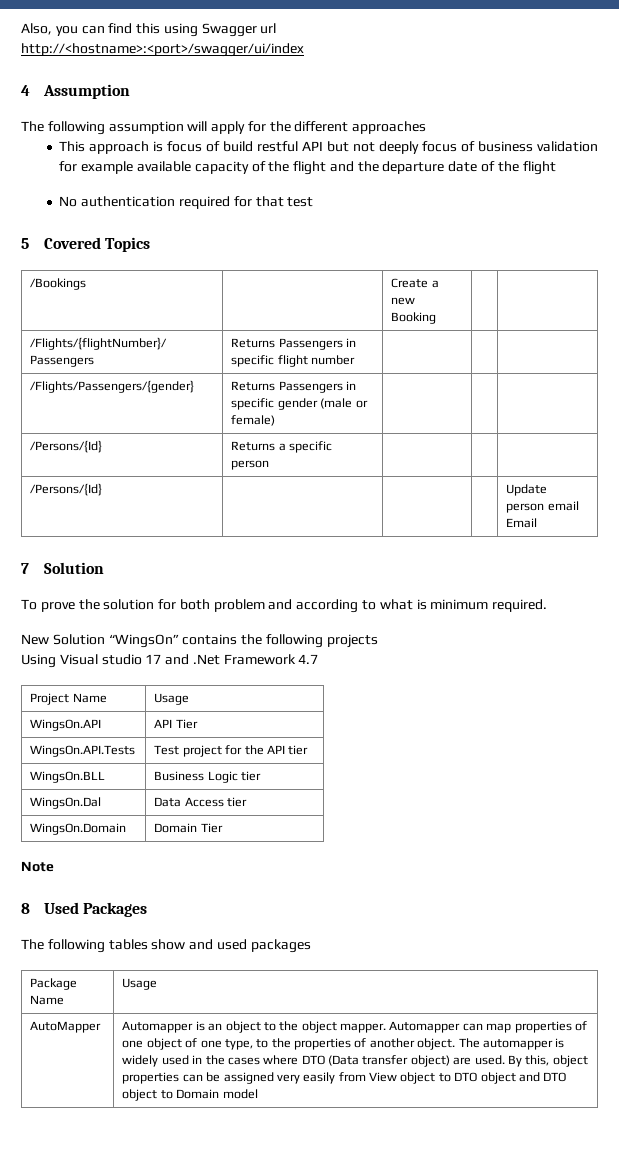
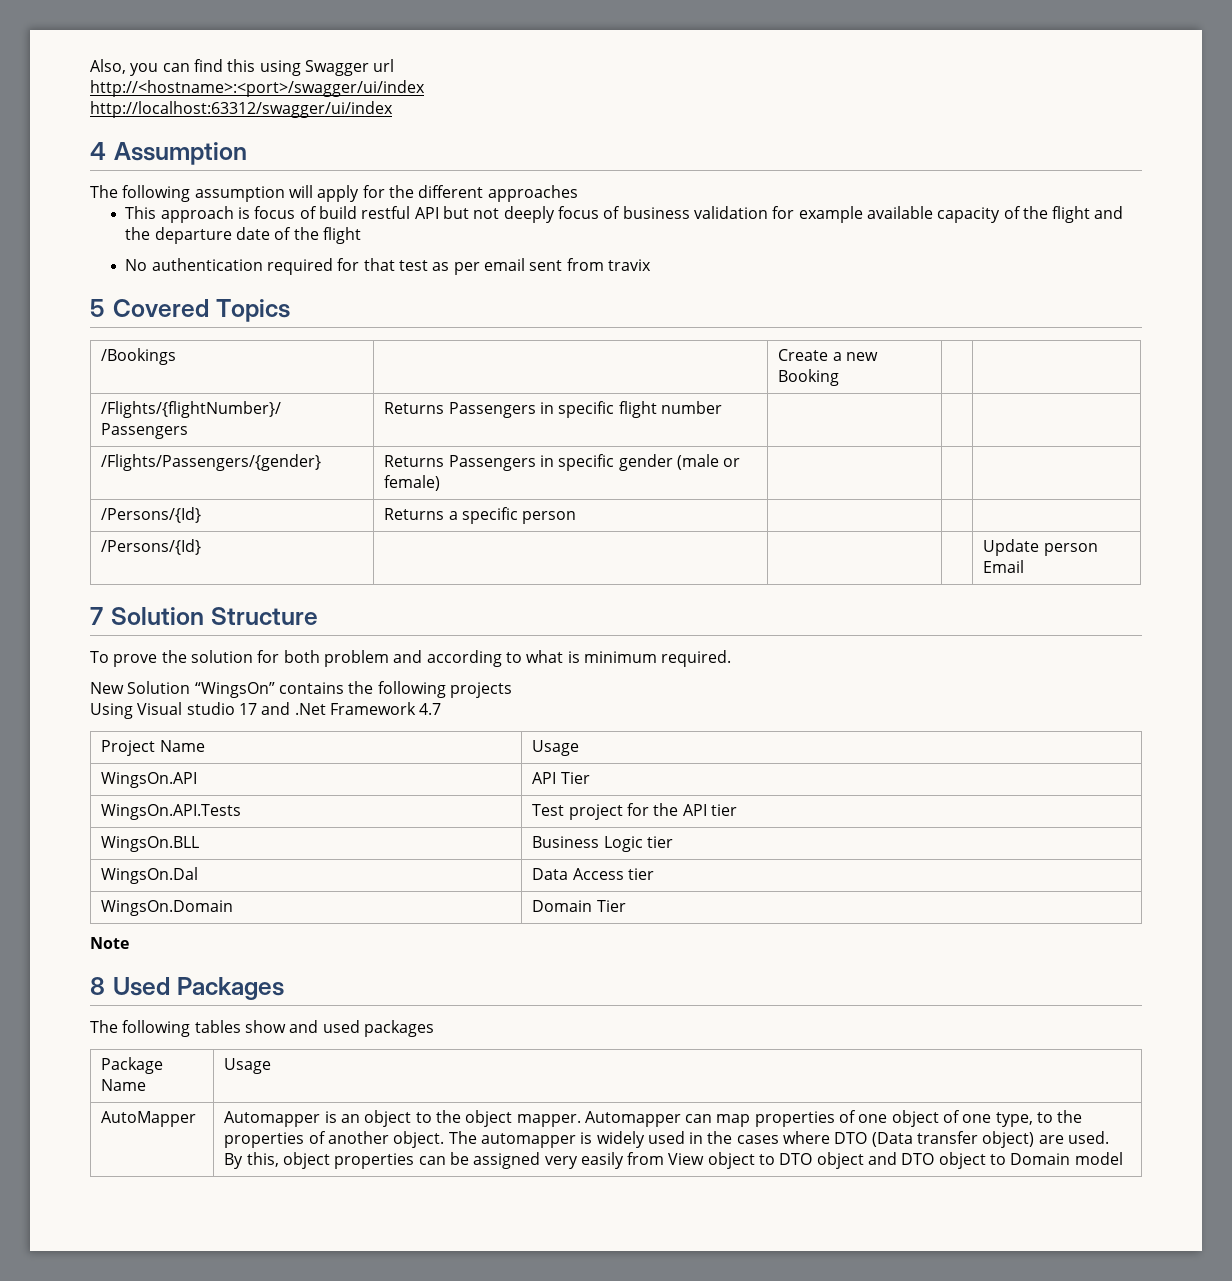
(304, 50) none -> [90,101,393,118] // http://localhost:63312/swagger/ui/index
(314, 202) none -> [432,258,651,275] as per email sent from travix
[547,501,579,511] email -> (1098, 549) none
(105, 568) none -> [210,607,318,625] Structure

